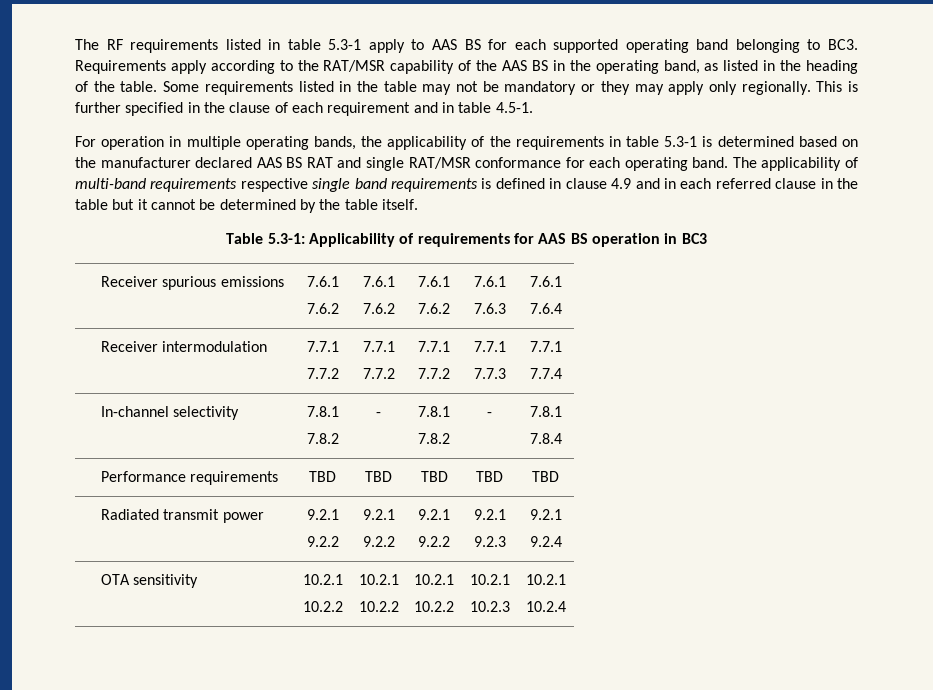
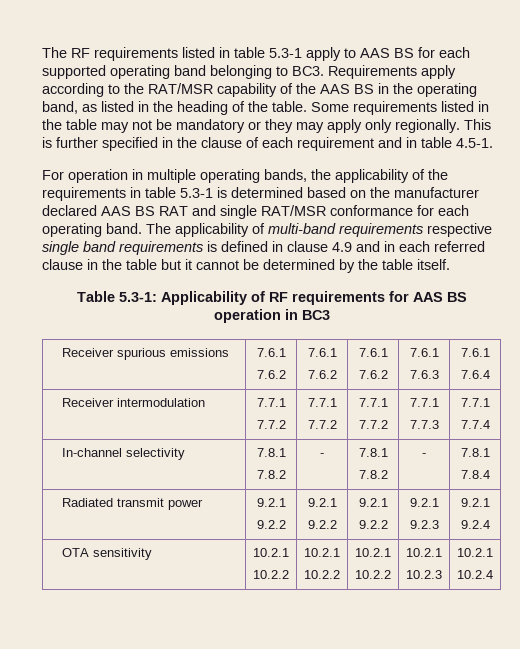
(415, 238) none -> [268,292,288,302] RF
[100,471,279,485] [309,471,336,482] [365,471,392,482] [420,471,448,482] [476,471,503,482] [532,471,559,482] // Performance requirements | TBD | TBD | TBD | TBD | TBD -> (490, 474) none

